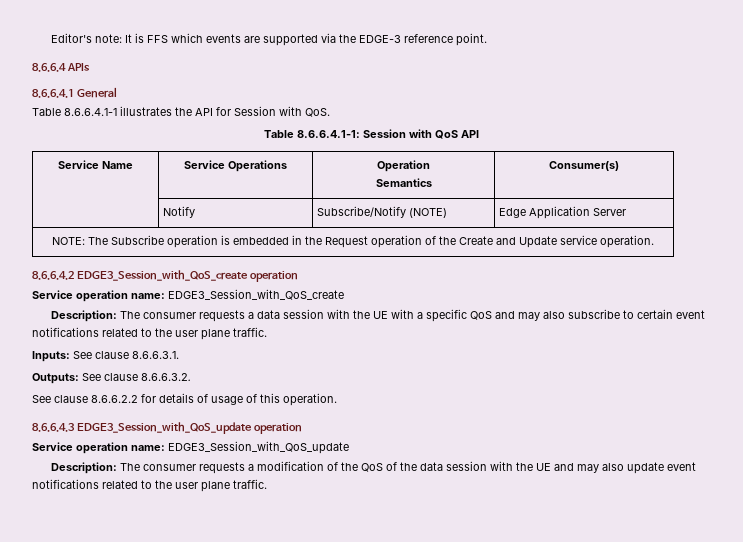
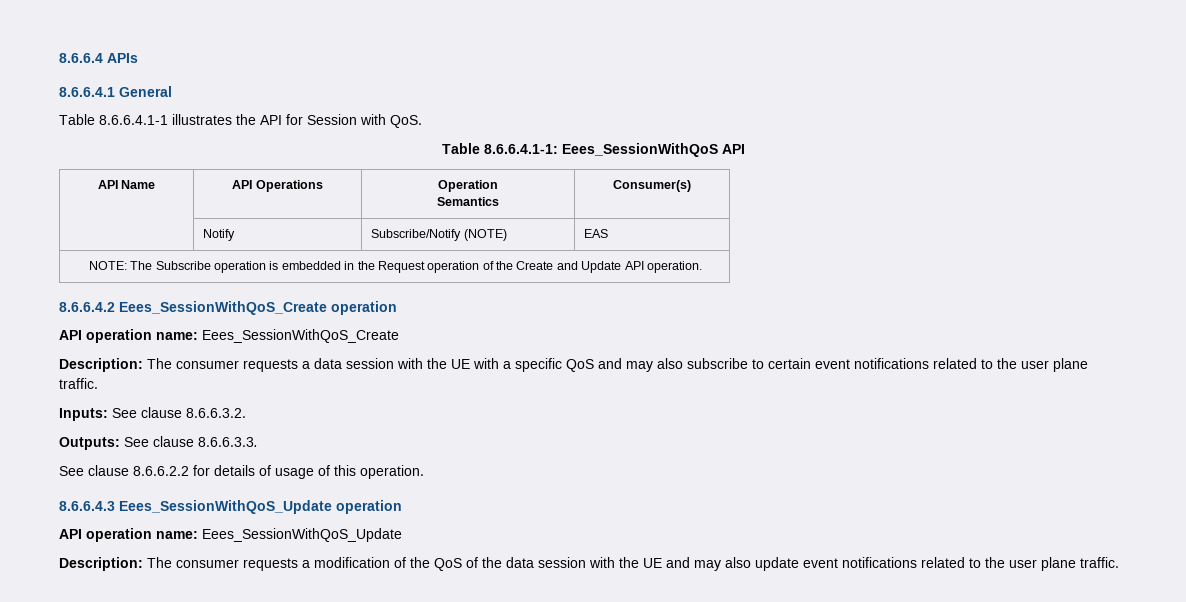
[51,33,488,46] Editor's note: It is FFS which events are supported via the EDGE-3 reference point. // -> (59, 58) none
[363,129,458,139] Session with QoS -> [561,143,718,157] Eees_SessionWithQoS
[58,160,99,169] Service -> [97,180,118,189] API
[184,160,225,169] Service -> [232,180,253,189] API
[499,206,627,219] Edge Application Server -> [584,229,609,238] EAS
[559,235,597,245] service -> [624,261,644,270] API
[76,270,298,282] [32,289,344,302] EDGE3_Session_with_QoS_create operation // Service operation name: EDGE3_Session_with_QoS_create -> [119,301,397,315] [59,329,399,343] Eees_SessionWithQoS_Create operation // API operation name: Eees_SessionWithQoS_Create
[132,351,179,359] 8.6.6.3.1. -> [186,408,246,418] 8.6.6.3.2.
[141,373,191,381] 8.6.6.3.2. -> [198,437,258,447] 8.6.6.3.3.
[76,422,302,434] [32,441,349,454] EDGE3_Session_with_QoS_update operation // Service operation name: EDGE3_Session_with_QoS_update -> [119,500,402,514] [59,528,402,542] Eees_SessionWithQoS_Update operation // API operation name: Eees_SessionWithQoS_Update

